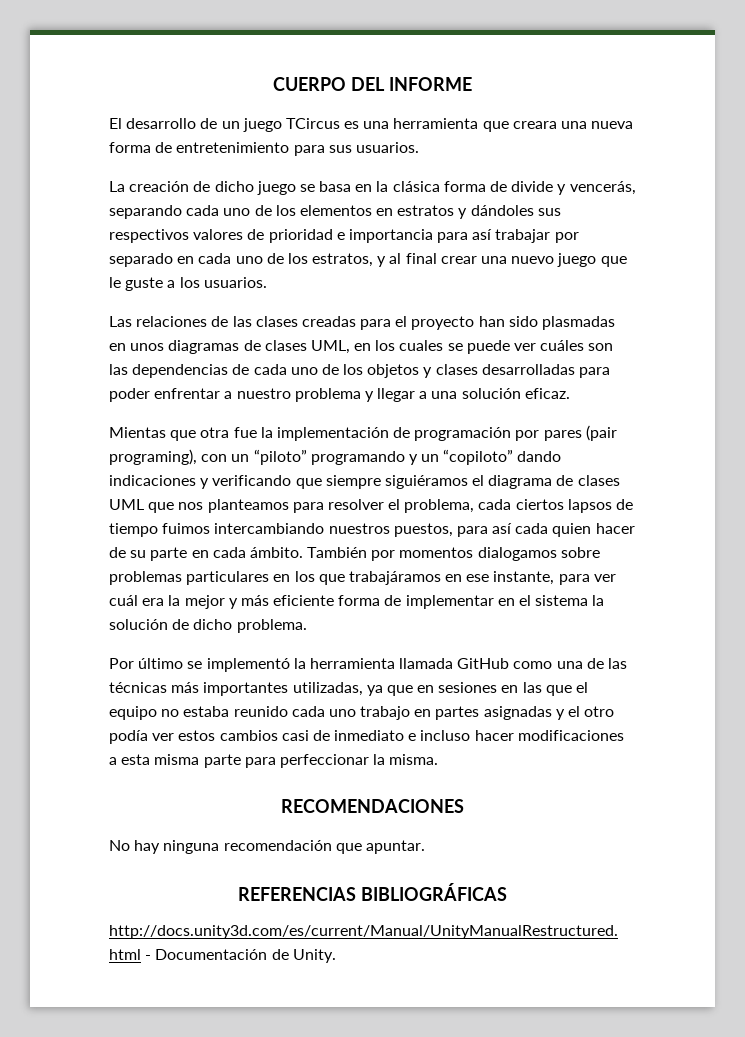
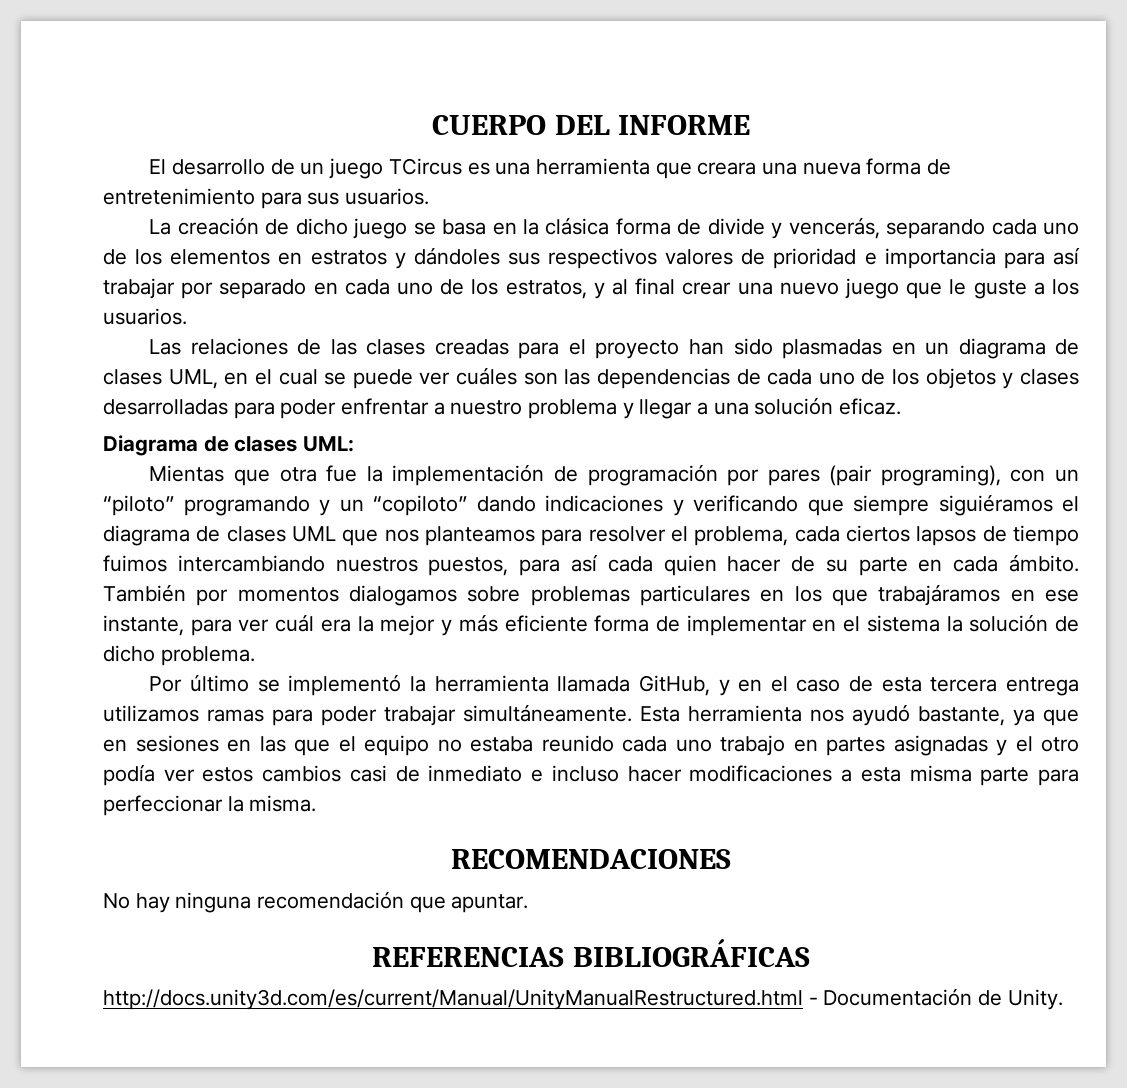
[130,340,240,354] unos diagramas -> [924,338,1046,359] un diagrama
[375,340,444,351] los cuales -> [254,369,318,385] el cual
(570, 393) none -> [103,435,355,456] // Diagrama de clases UML:
[457,658,628,669] [109,682,363,696] GitHub como una de las técnicas más importantes utilizadas, -> [638,675,1079,696] [103,704,1005,726] GitHub, y en el caso de esta tercera entrega utilizamos ramas para poder trabajar simultáneamente. Esta herramienta nos ayudó bastante,

